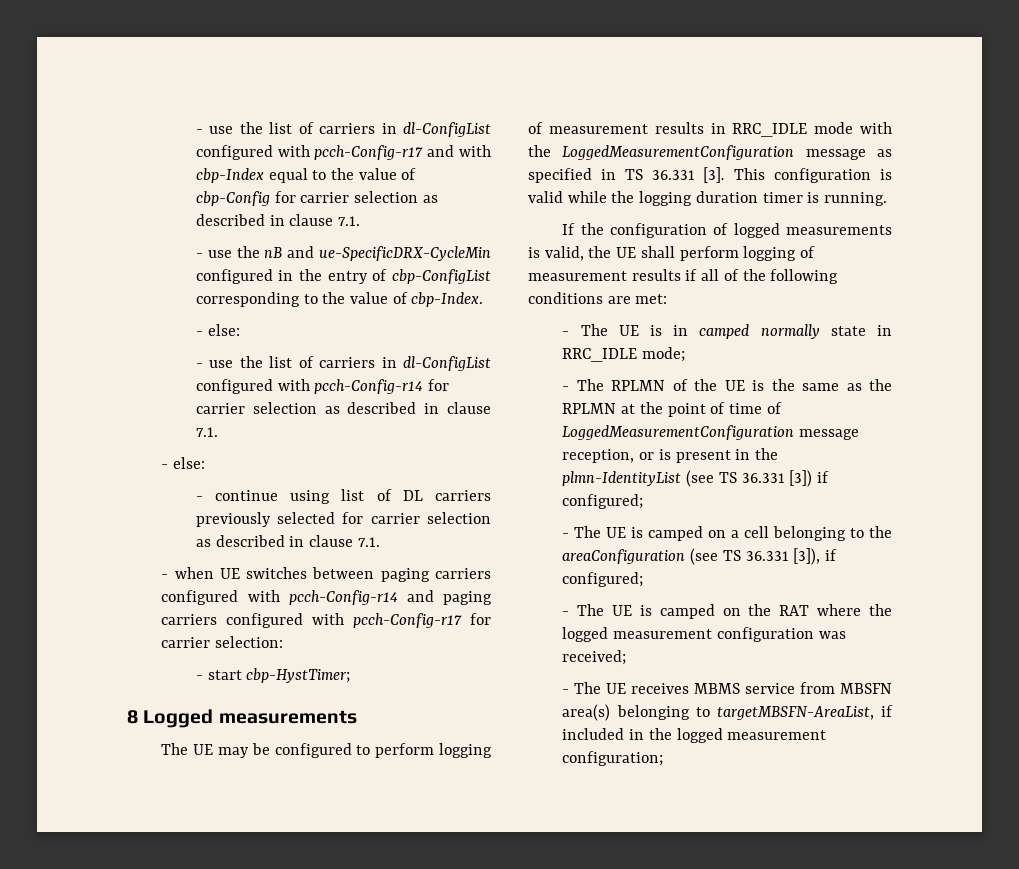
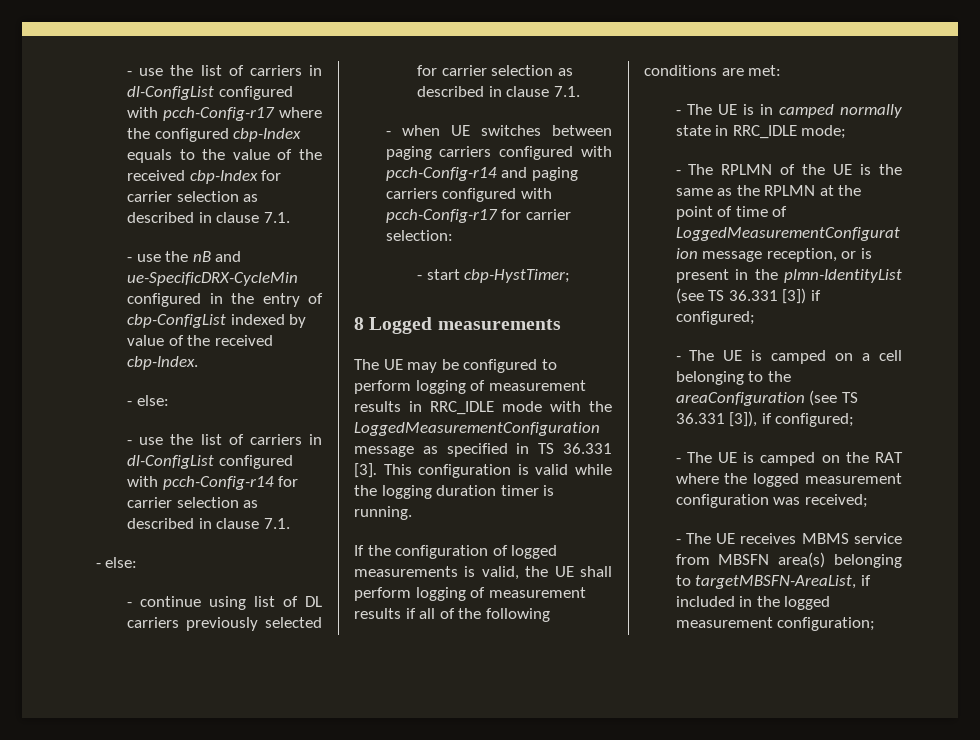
[427,145,491,157] [195,168,417,183] [195,191,270,206] and with cbp-Index equal to the value of cbp-Config -> [279,107,322,118] [127,128,302,142] [127,149,322,163] [127,170,258,184] where the configured cbp-Index equals to the value of the received cbp-Index
[195,292,408,307] corresponding to the value of -> [230,314,307,328] [127,335,273,346] indexed by value of the received

